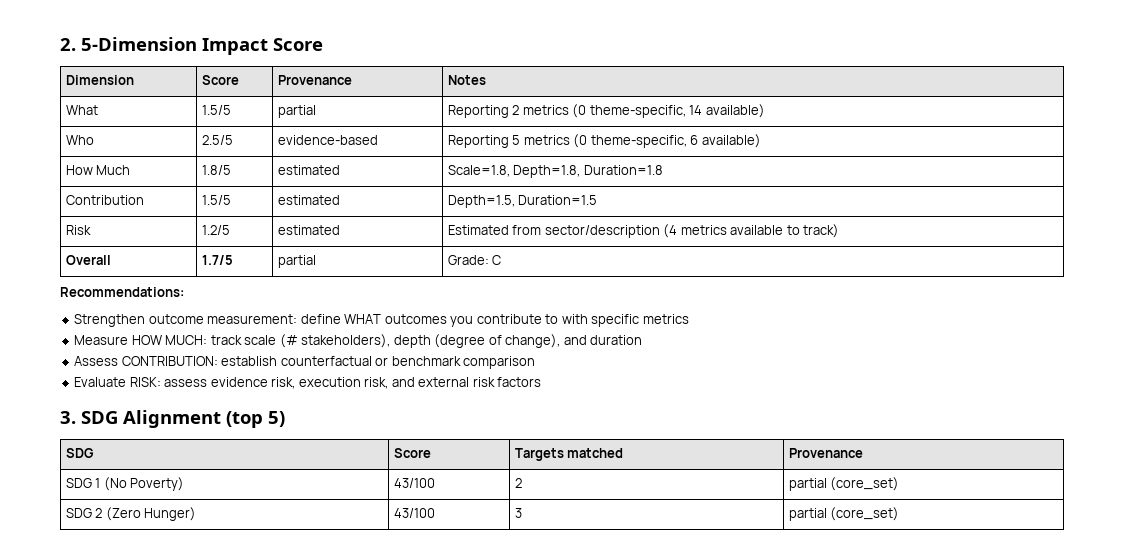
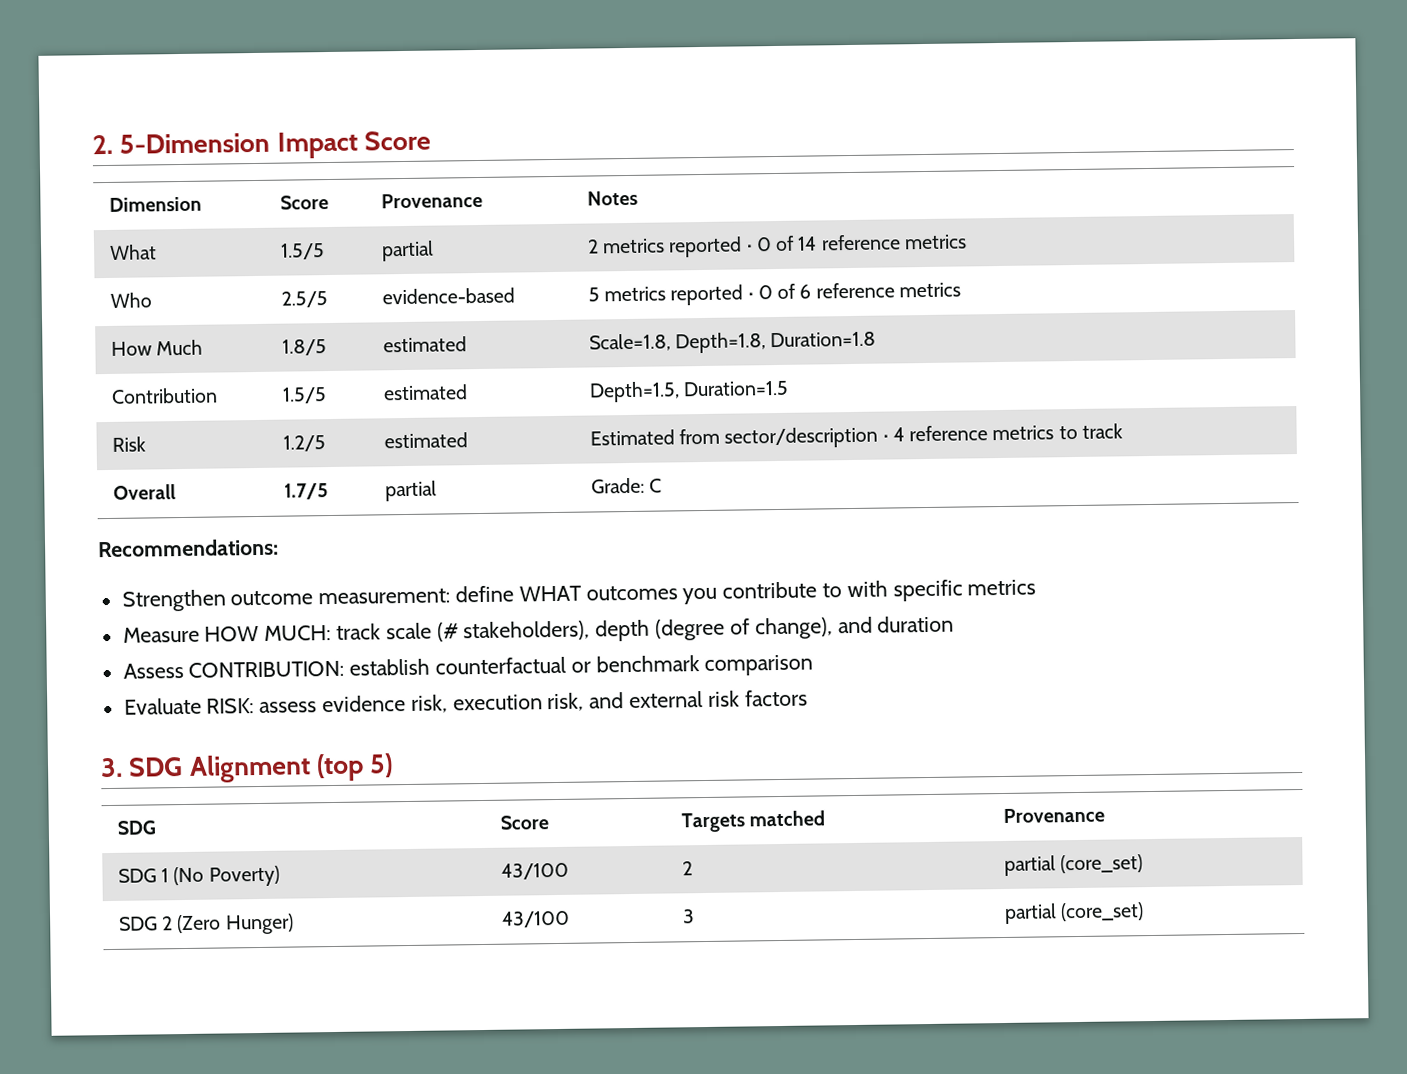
[447,105,509,118] Reporting -> (434, 251) none
[572,104,765,118] (0 theme-specific, 14 available) -> [668,234,967,258] reported · 0 of 14 reference metrics
[447,135,509,148] Reporting -> (515, 296) none
[573,134,761,148] (0 theme-specific, 6 available) -> [670,282,961,306] reported · 0 of 6 reference metrics
[663,224,840,238] (4 metrics available to track) -> [882,423,1123,442] · 4 reference metrics to track

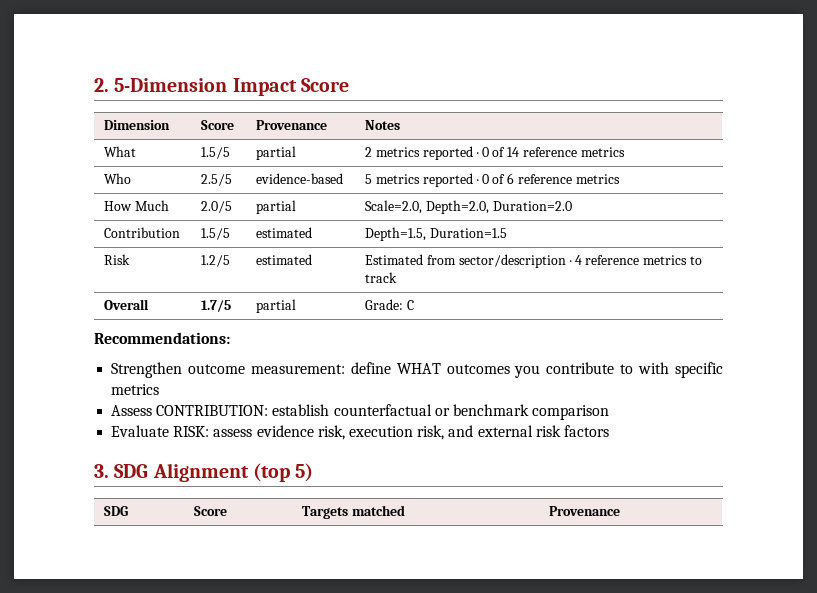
[281,339,327,356] [382,336,467,353] [588,331,877,354] 1.8/5 | estimated | Scale=1.8, Depth=1.8, Duration=1.8 -> [201,201,233,213] [256,200,297,214] [365,200,573,214] 2.0/5 | partial | Scale=2.0, Depth=2.0, Duration=2.0
[122,615,955,643] // Measure HOW MUCH: track scale (# stakeholders), depth (degree of change), and duration -> (160, 389) none
[117,865,280,887] [500,862,569,880] [681,861,693,876] [1003,854,1143,876] [118,913,294,935] [501,910,570,928] [682,909,695,924] [1003,902,1144,924] // SDG 1 (No Poverty) | 43/100 | 2 | partial (core_set) // SDG 2 (Zero Hunger) | 43/100 | 3 | partial (core_set) -> (621, 511) none

